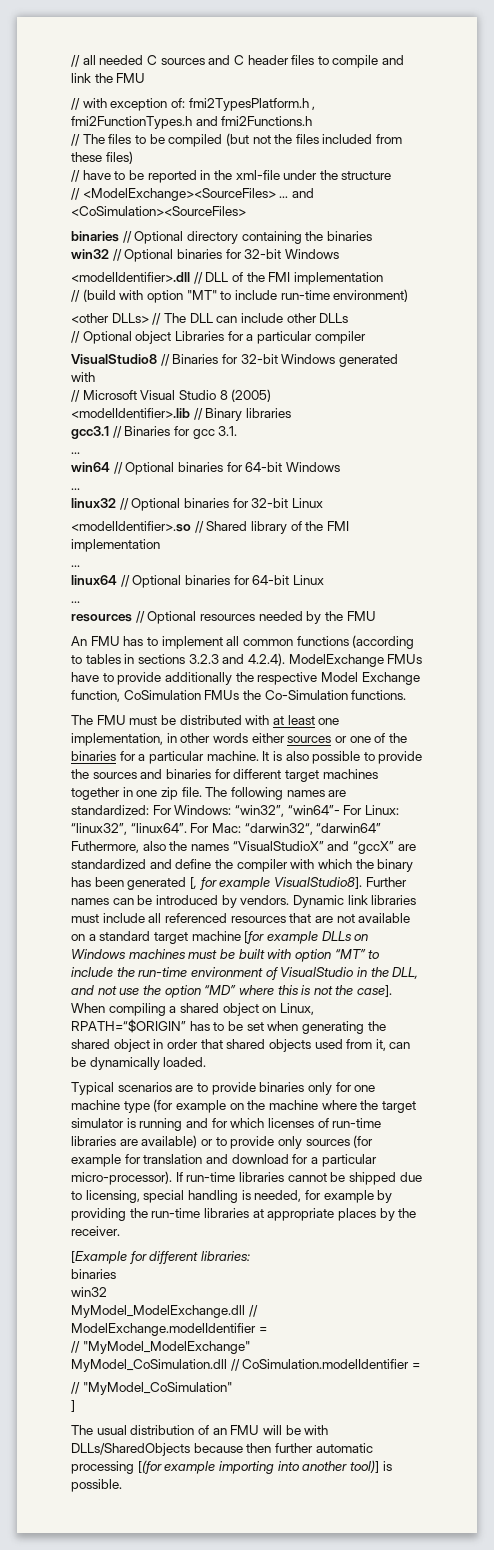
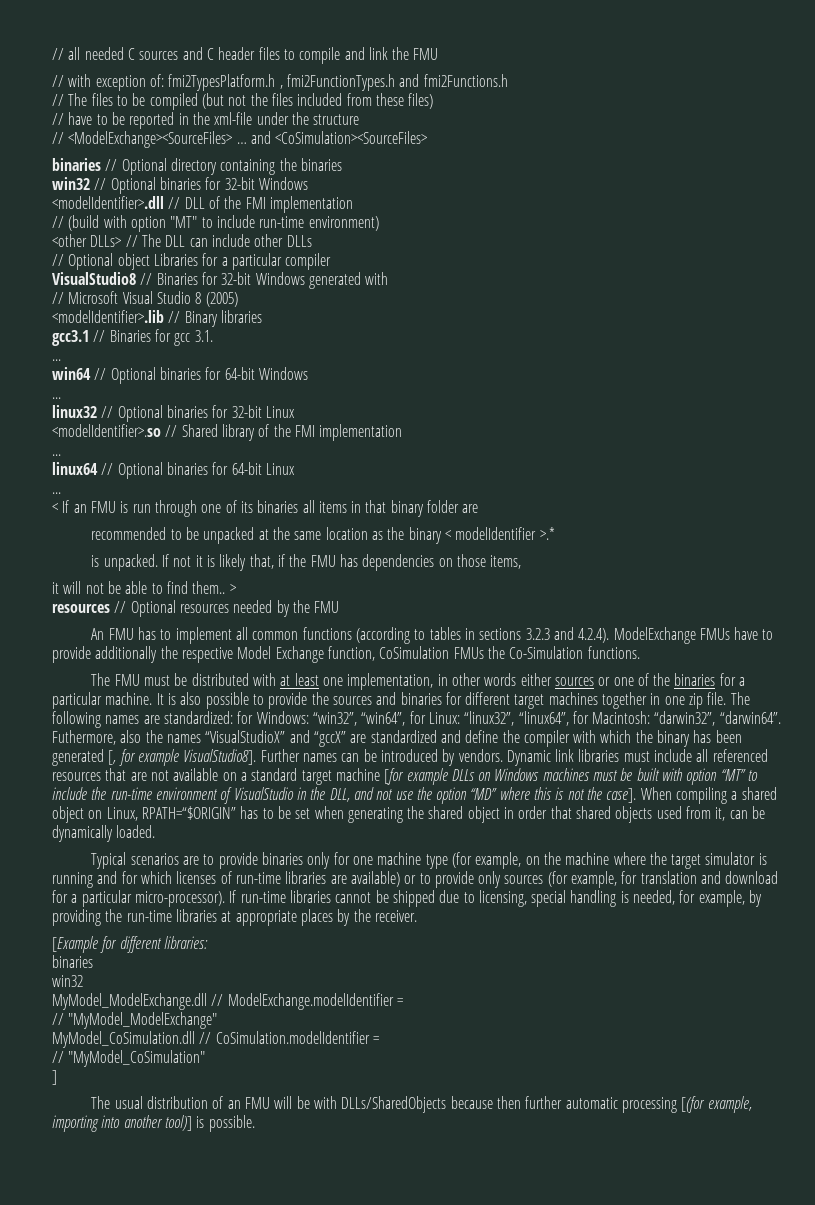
(80, 602) none -> [52,500,479,517] [91,527,555,544] [91,554,522,571] [52,581,236,594] // < If an FMU is run through one of its binaries all items in that binary folder are // recommended to be unpacked at the same location as the binary < modelIdentifier >.* // is unpacked. If not it is likely that, if the FMU has dependencies on those items, // it will not be able to find them.. >
[152,805,172,815] For -> [237,711,254,724] for
[287,805,399,815] [71,823,382,835] “win64”- For Linux: “linux32”, “linux64”. For Mac: “darwin32“, “darwin64” -> [361,711,781,726] “win64”, for Linux: “linux32”, “linux64”, for Macintosh: “darwin32”, “darwin64”.
[175,1100,226,1113] example -> [475,852,522,869] example,
[71,1154,121,1167] example -> [571,871,618,888] example,
[323,1190,374,1203] example -> [698,890,745,907] example,
[164,1461,216,1474] example -> [707,1096,752,1113] example,

